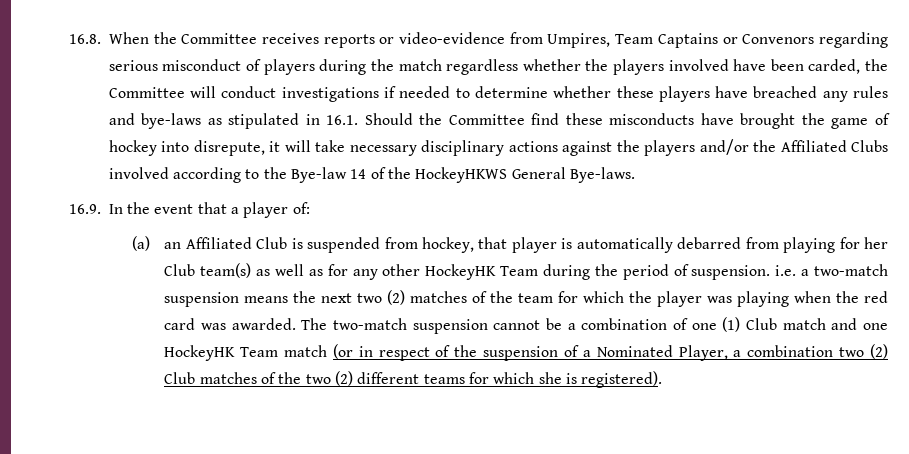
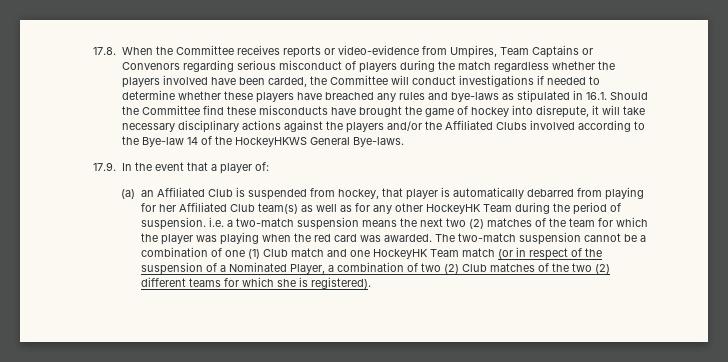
[68,34,101,44] 16.8. -> [93,47,117,55] 17.8.
[68,204,101,214] 16.9. -> [93,162,117,171] 17.9.
(889, 243) none -> [178,202,227,212] Affiliated
(834, 351) none -> [406,263,418,272] of

